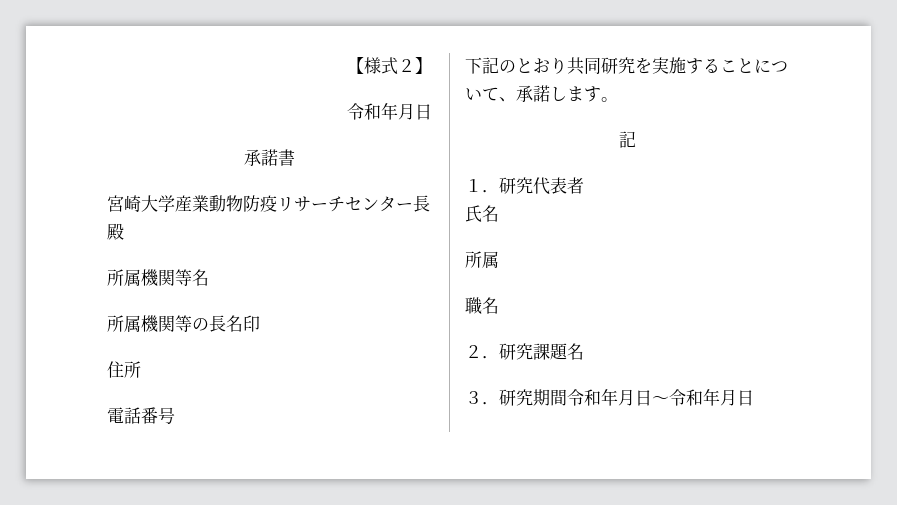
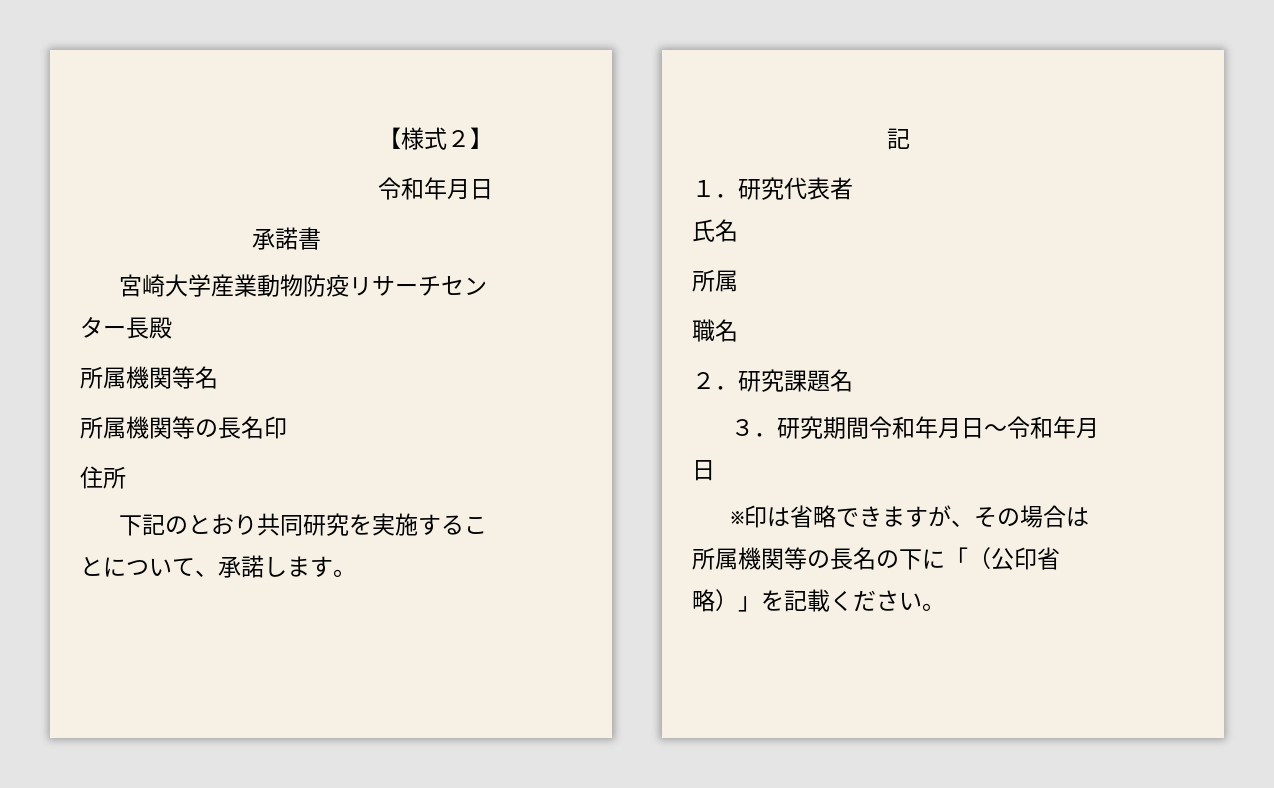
[107,407,175,424] // 電話番号 -> (126, 477) none
(754, 398) none -> [731,505,1090,528] [692,547,1060,570] [692,589,945,612] // ※印は省略できますが、その場合は所属機関等の長名の下に「（公印省略）」を記載ください。

